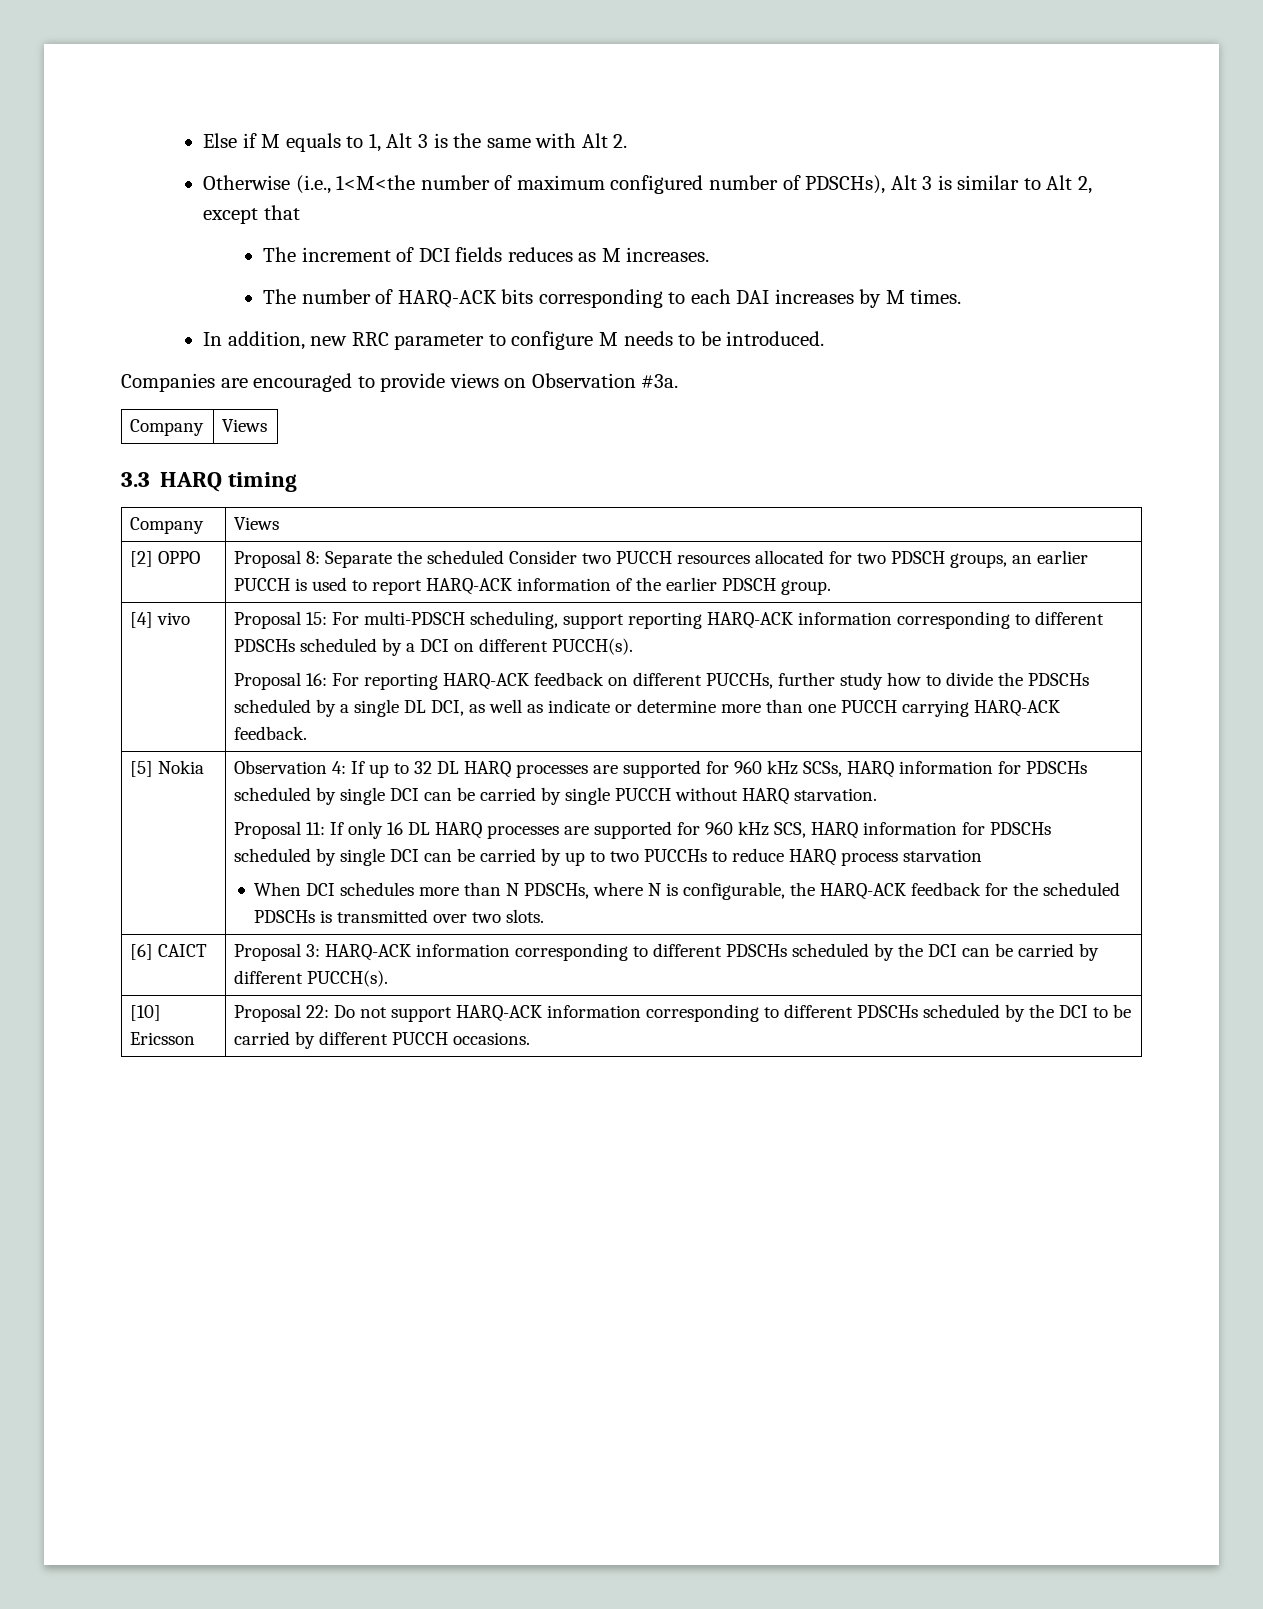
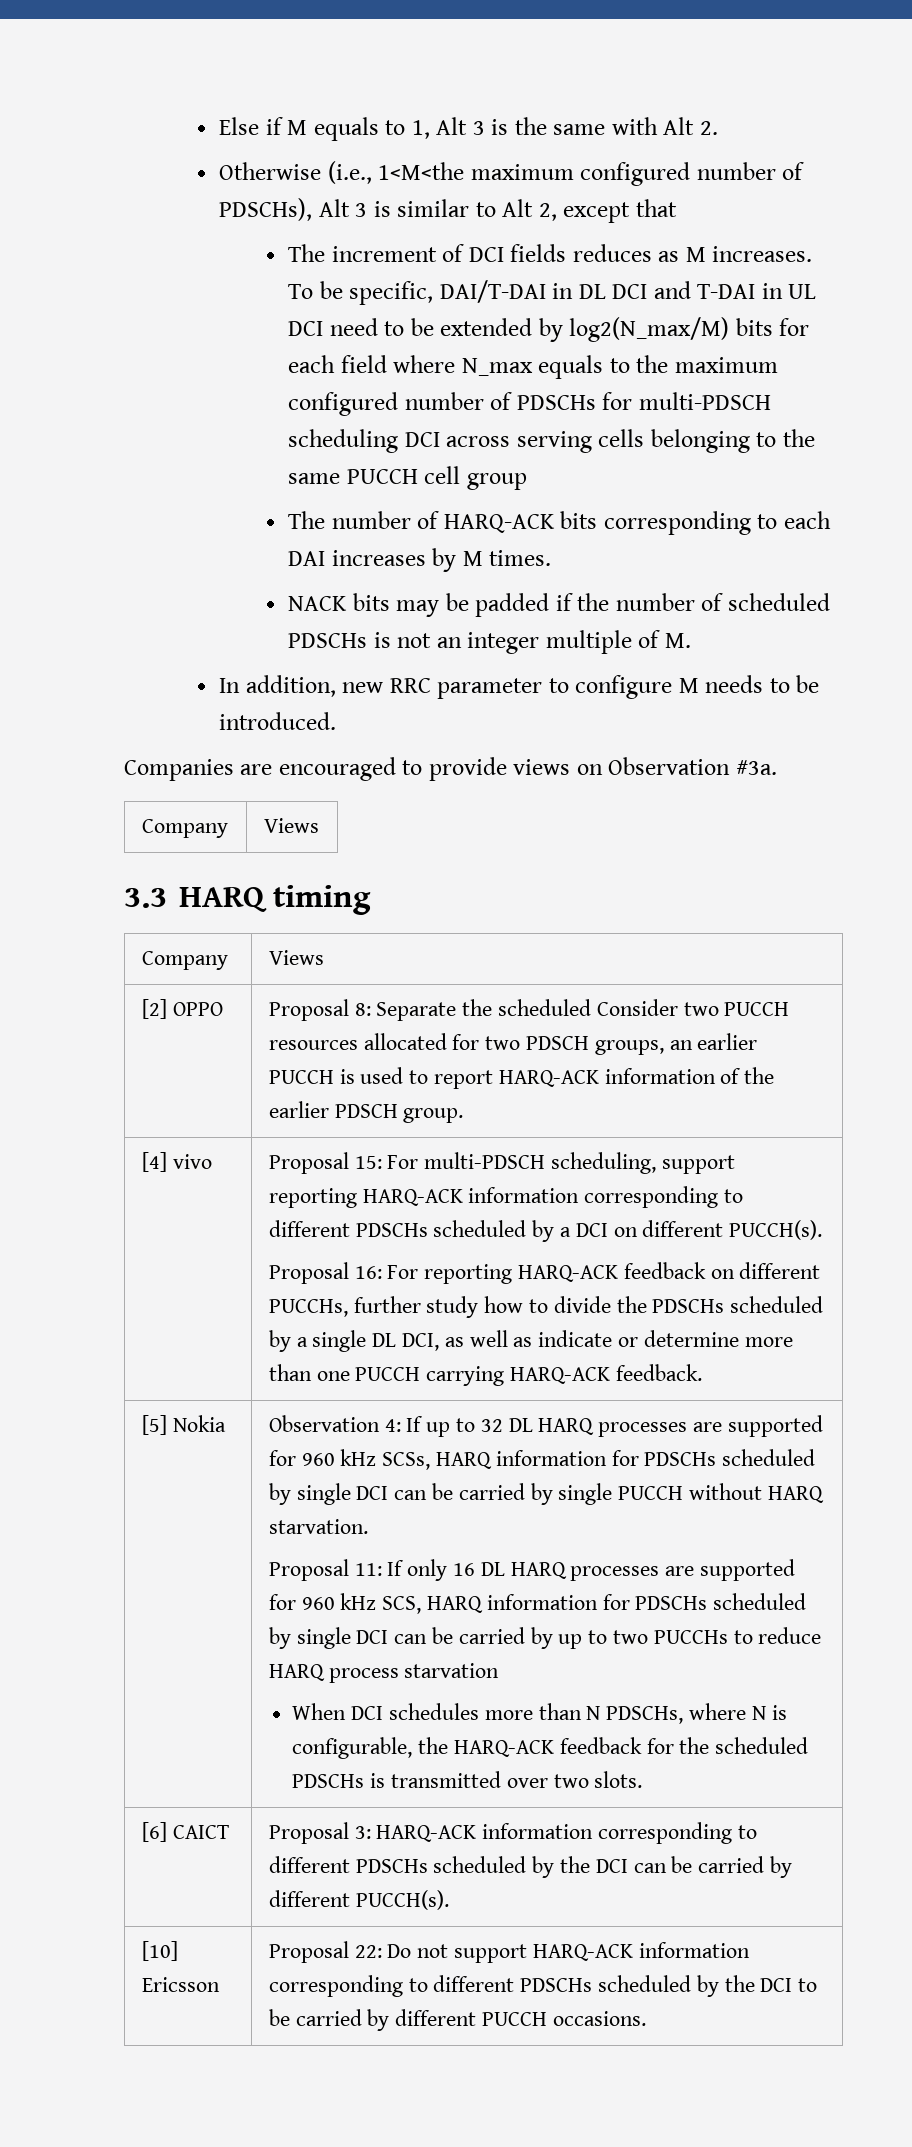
[420,175,513,190] number of -> (465, 171) none
(710, 254) none -> [288,280,817,305] [288,317,810,342] [288,355,778,379] [288,392,771,416] [288,429,815,453] [288,466,527,490] To be specific, DAI/T-DAI in DL DCI and T-DAI in UL DCI need to be extended by log2(N_max/M) bits for each field where N_max equals to the maximum configured number of PDSCHs for multi-PDSCH scheduling DCI across serving cells belonging to the same PUCCH cell group
(962, 296) none -> [288,593,830,617] [288,630,691,654] // NACK bits may be padded if the number of scheduled PDSCHs is not an integer multiple of M.

